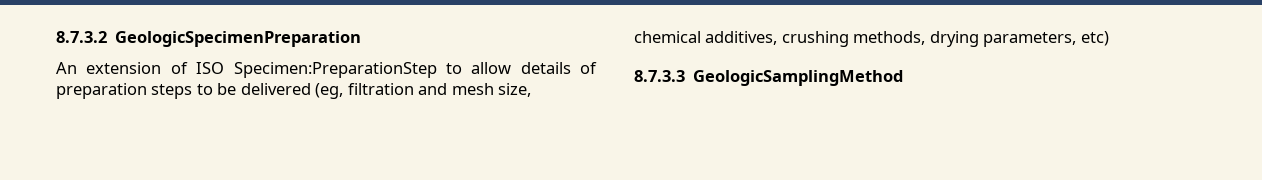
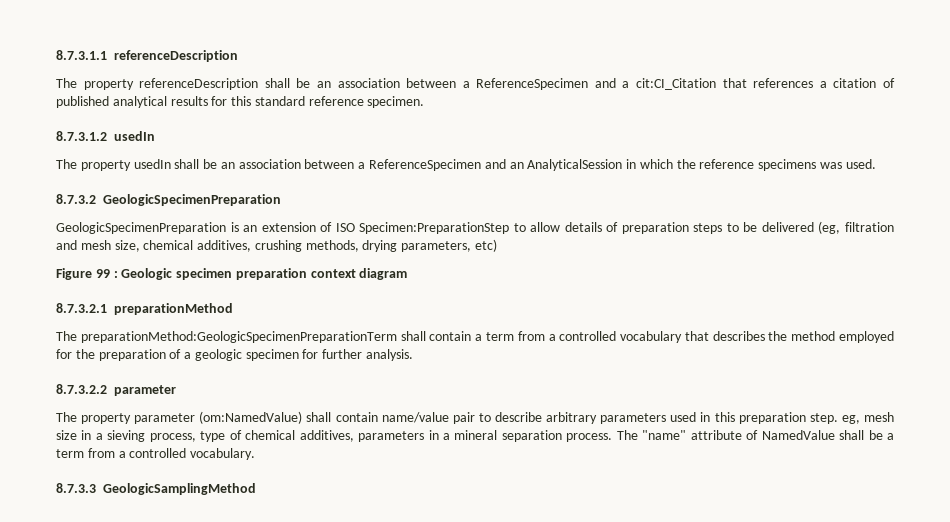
(56, 37) none -> [56,50,238,62] [56,78,896,90] [56,96,425,108] [56,131,155,141] [56,159,876,171] 8.7.3.1.1 referenceDescription // The property referenceDescription shall be an association between a ReferenceSpecimen and a cit:CI_Citation that references a citation of published analytical results for this standard reference specimen. // 8.7.3.1.2 usedIn // The property usedIn shall be an association between a ReferenceSpecimen and an AnalyticalSession in which the reference specimens was used. //
[56,62,77,74] An -> [56,222,258,234] GeologicSpecimenPreparation is an
(1109, 38) none -> [56,268,408,280] [56,303,233,315] [56,331,895,343] [56,349,414,361] [56,384,176,396] [56,411,894,424] [56,430,895,442] [56,448,256,460] // Figure 99 : Geologic specimen preparation context diagram // 8.7.3.2.1 preparationMethod // The preparationMethod:GeologicSpecimenPreparationTerm shall contain a term from a controlled vocabulary that describes the method employed for the preparation of a geologic specimen for further analysis. // 8.7.3.2.2 parameter // The property parameter (om:NamedValue) shall contain name/value pair to describe arbitrary parameters used in this preparation step. eg, mesh size in a sieving process, type of chemical additives, parameters in a mineral separation process. The "name" attribute of NamedValue shall be a term from a controlled vocabulary.

